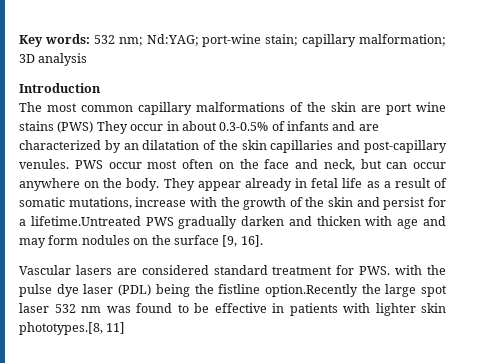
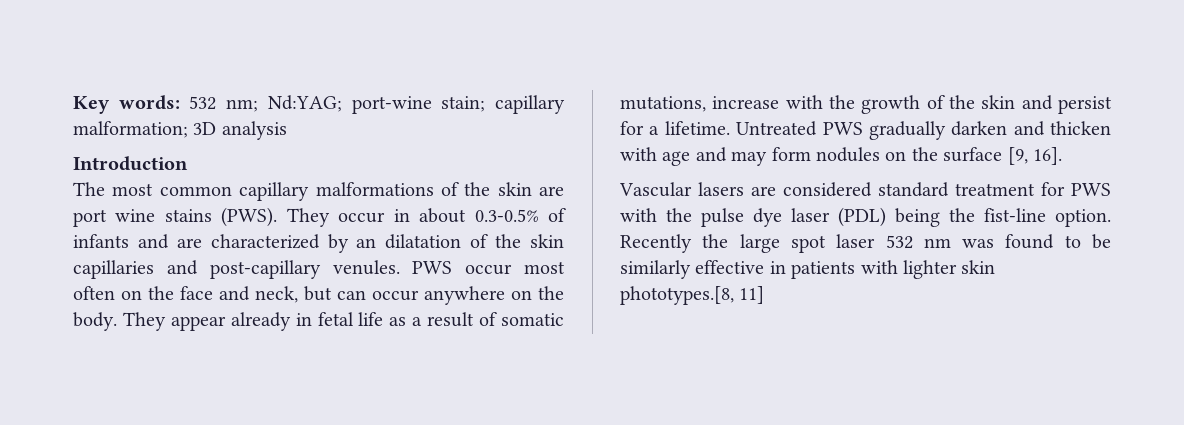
[57,121,94,133] (PWS) -> [221,207,278,227] (PWS).
[30,216,141,226] lifetime.Untreated -> [664,121,818,136] lifetime. Untreated
[359,266,391,275] PWS. -> [1071,183,1111,196] PWS
[218,284,358,297] fistline option.Recently -> [984,208,1111,227] [620,234,692,253] fist-line option. Recently
(209, 308) none -> [620,260,691,279] similarly

